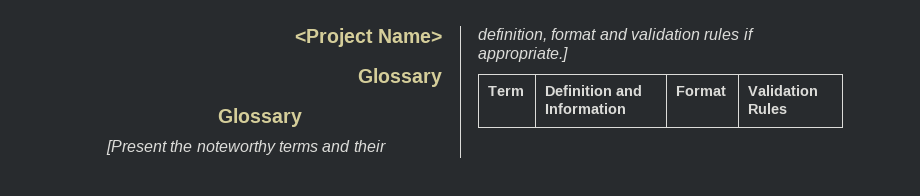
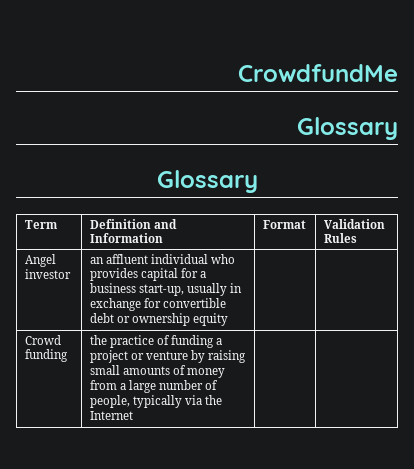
[294,28,442,47] <Project Name> -> [238,64,398,82] CrowdfundMe
[105,140,386,155] [478,28,754,42] [478,47,568,62] // [Present the noteworthy terms and their definition, format and validation rules if appropriate.] -> (258, 181) none
(788, 108) none -> [24,254,56,267] [24,269,71,279] [89,254,235,264] [89,268,206,281] [89,283,242,296] [89,298,226,311] [89,313,228,326] [24,335,61,345] [24,349,68,362] [89,335,223,348] [89,350,247,363] [89,365,225,378] [89,380,219,393] [89,395,222,408] [89,411,133,420] // Angel investor | an affluent individual who provides capital for a business start-up, usually in exchange for convertible debt or ownership equity | | // Crowd funding | the practice of funding a project or venture by raising small amounts of money from a large number of people, typically via the Internet | |

